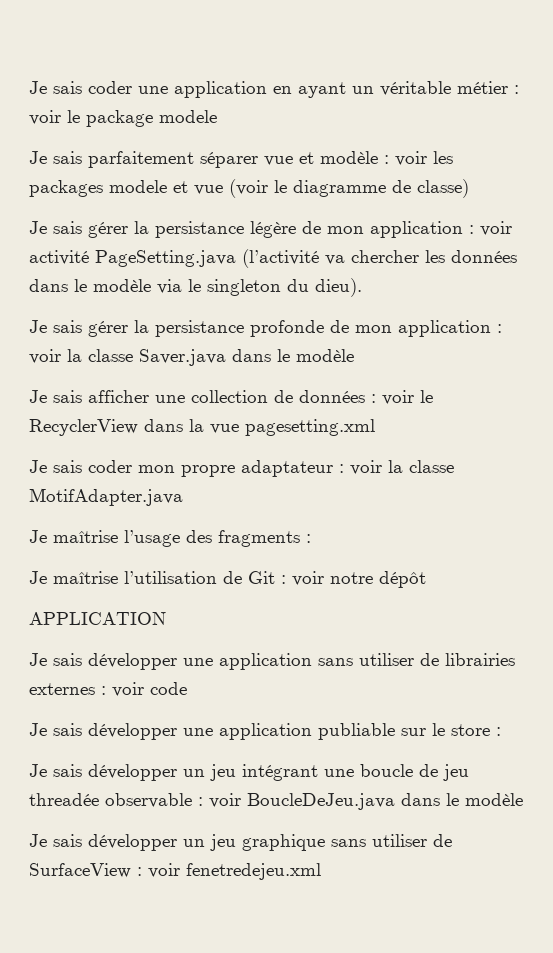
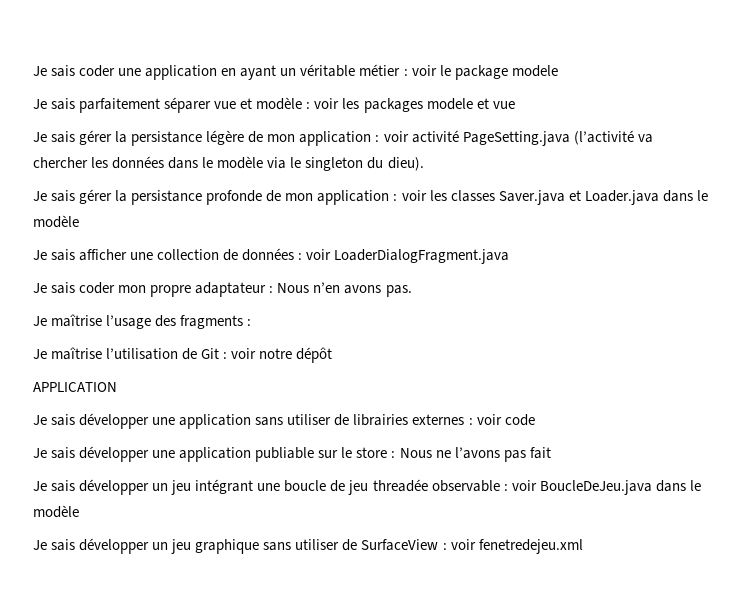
[229,179,469,198] (voir le diagramme de classe) -> (515, 105) none
[67,349,226,366] la classe Saver.java -> [429,190,659,205] les classes Saver.java et Loader.java
[420,390,433,403] [29,419,375,436] le RecyclerView dans la vue pagesetting.xml -> [334,249,510,264] LoaderDialogFragment.java
[350,460,454,475] [29,488,183,506] voir la classe MotifAdapter.java -> [277,282,412,297] Nous n’en avons pas.
(501, 731) none -> [399,447,551,462] Nous ne l’avons pas fait

